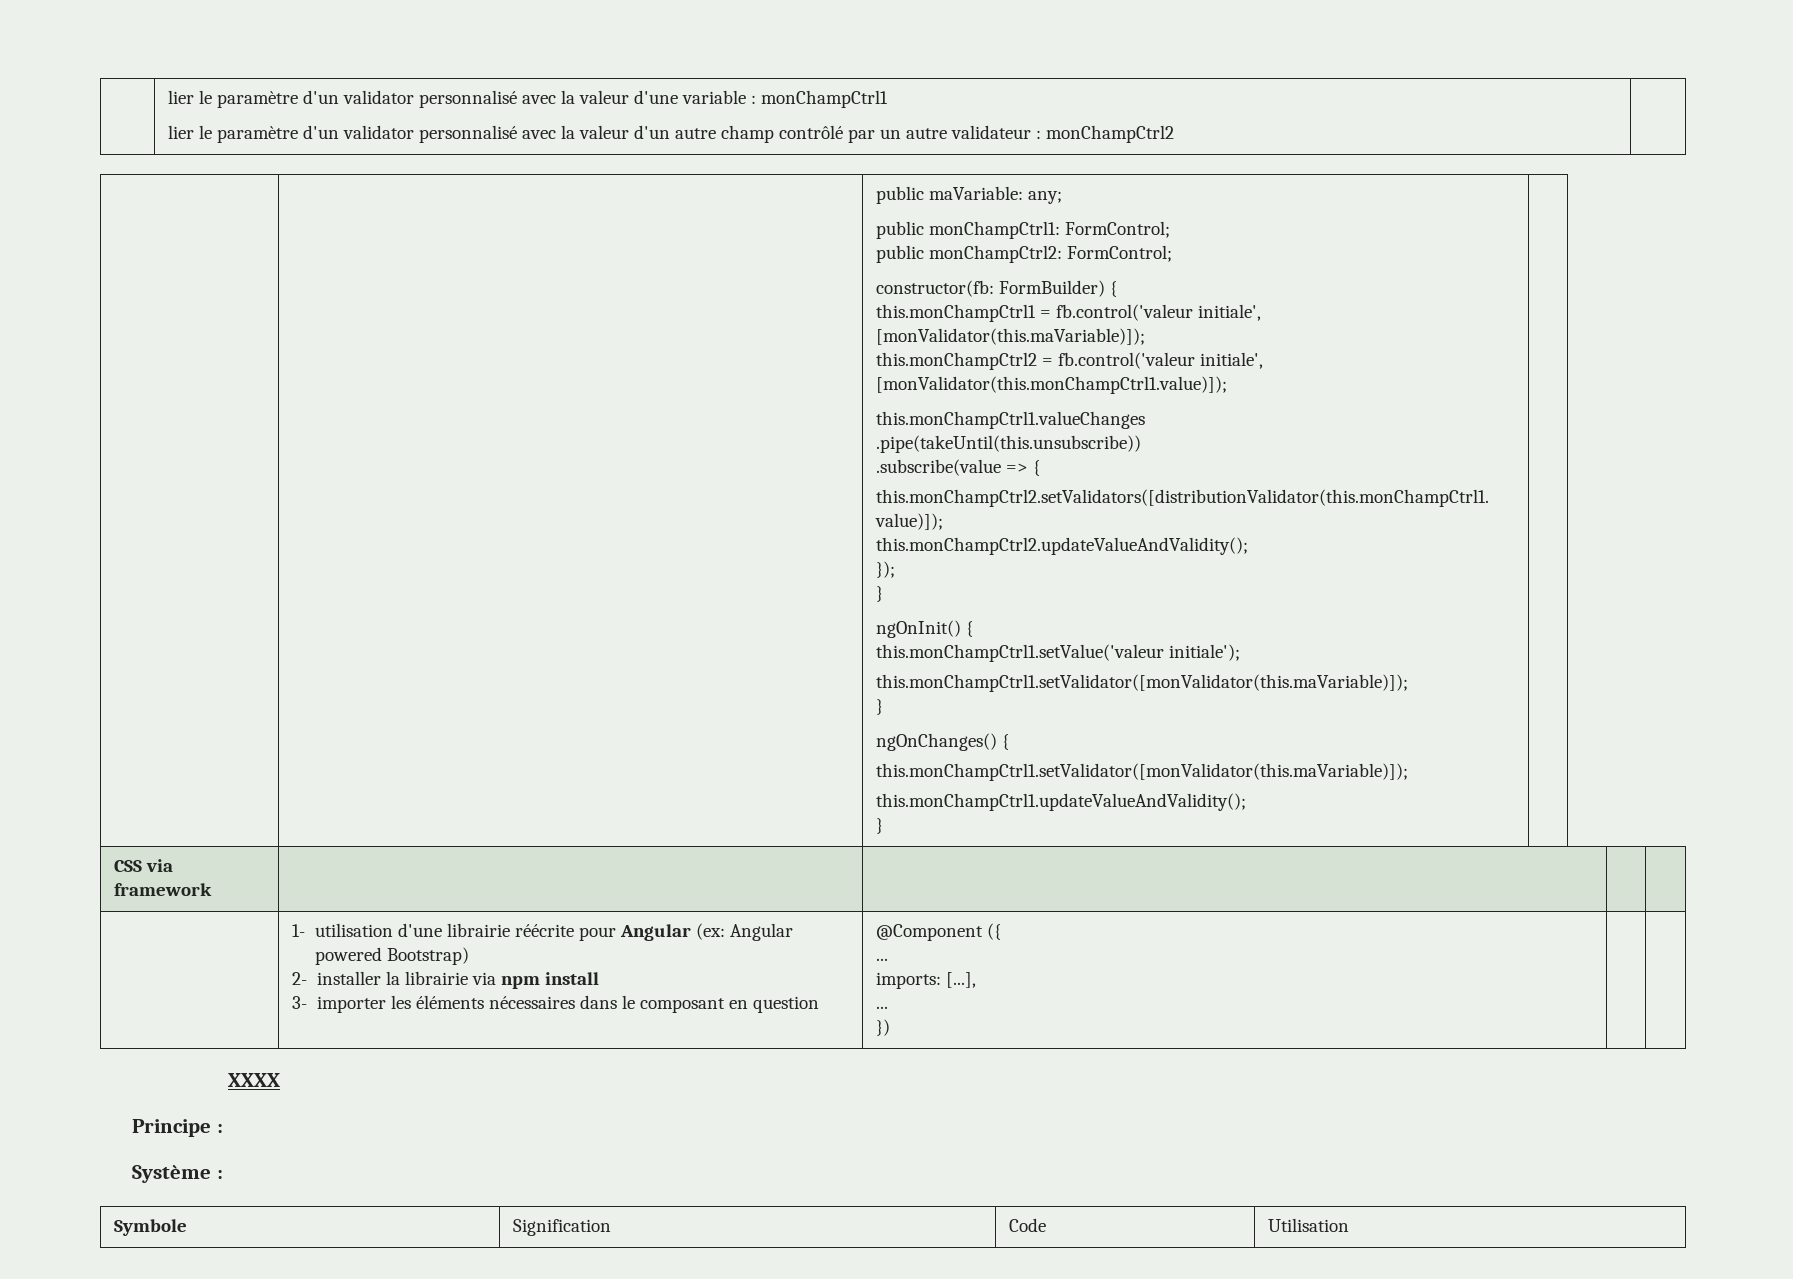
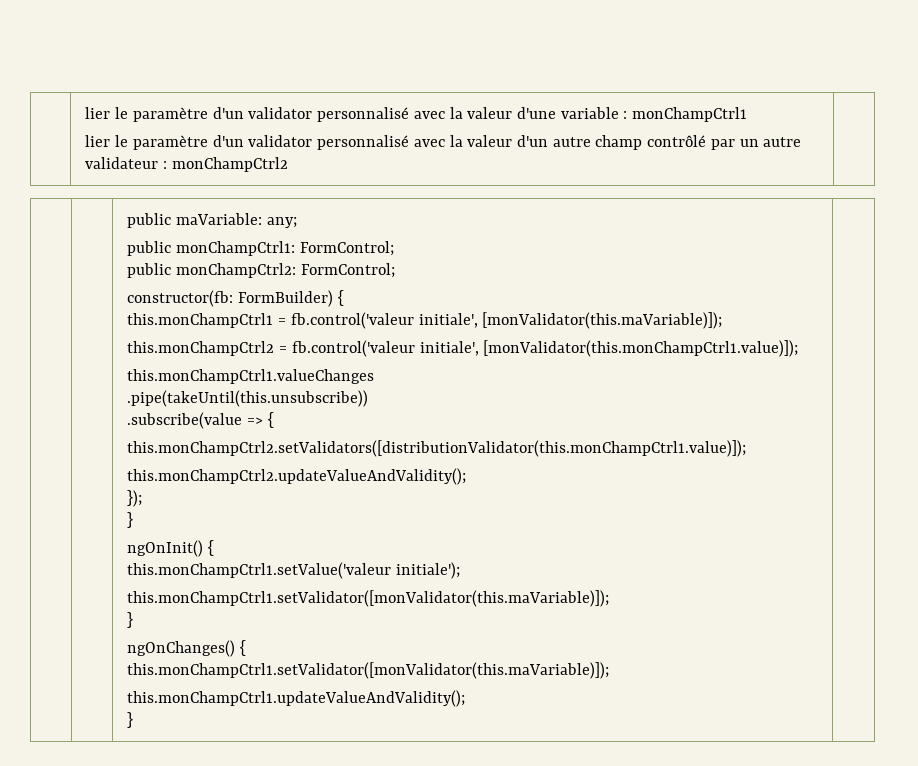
[114,859,174,872] [114,883,213,896] [292,923,793,941] [314,947,469,965] [292,971,599,989] [292,995,819,1013] [876,923,1002,941] [876,958,889,961] [876,972,977,989] [876,1006,889,1009] [876,1019,891,1036] [228,1073,281,1087] [132,1119,223,1137] [132,1165,223,1183] [114,1219,188,1236] [513,1219,612,1236] [1009,1218,1047,1232] [1268,1218,1350,1232] // CSS via framework | | | | // | 1- utilisation d'une librairie réécrite pour Angular (ex: Angular powered Bootstrap) // 2- installer la librairie via npm install // 3- importer les éléments nécessaires dans le composant en question | @Component ({ // ... // imports: [...], // ... // }) | | // XXXX // Principe : // Système : // Symbole | Signification | Code | Utilisation -> (134, 720) none

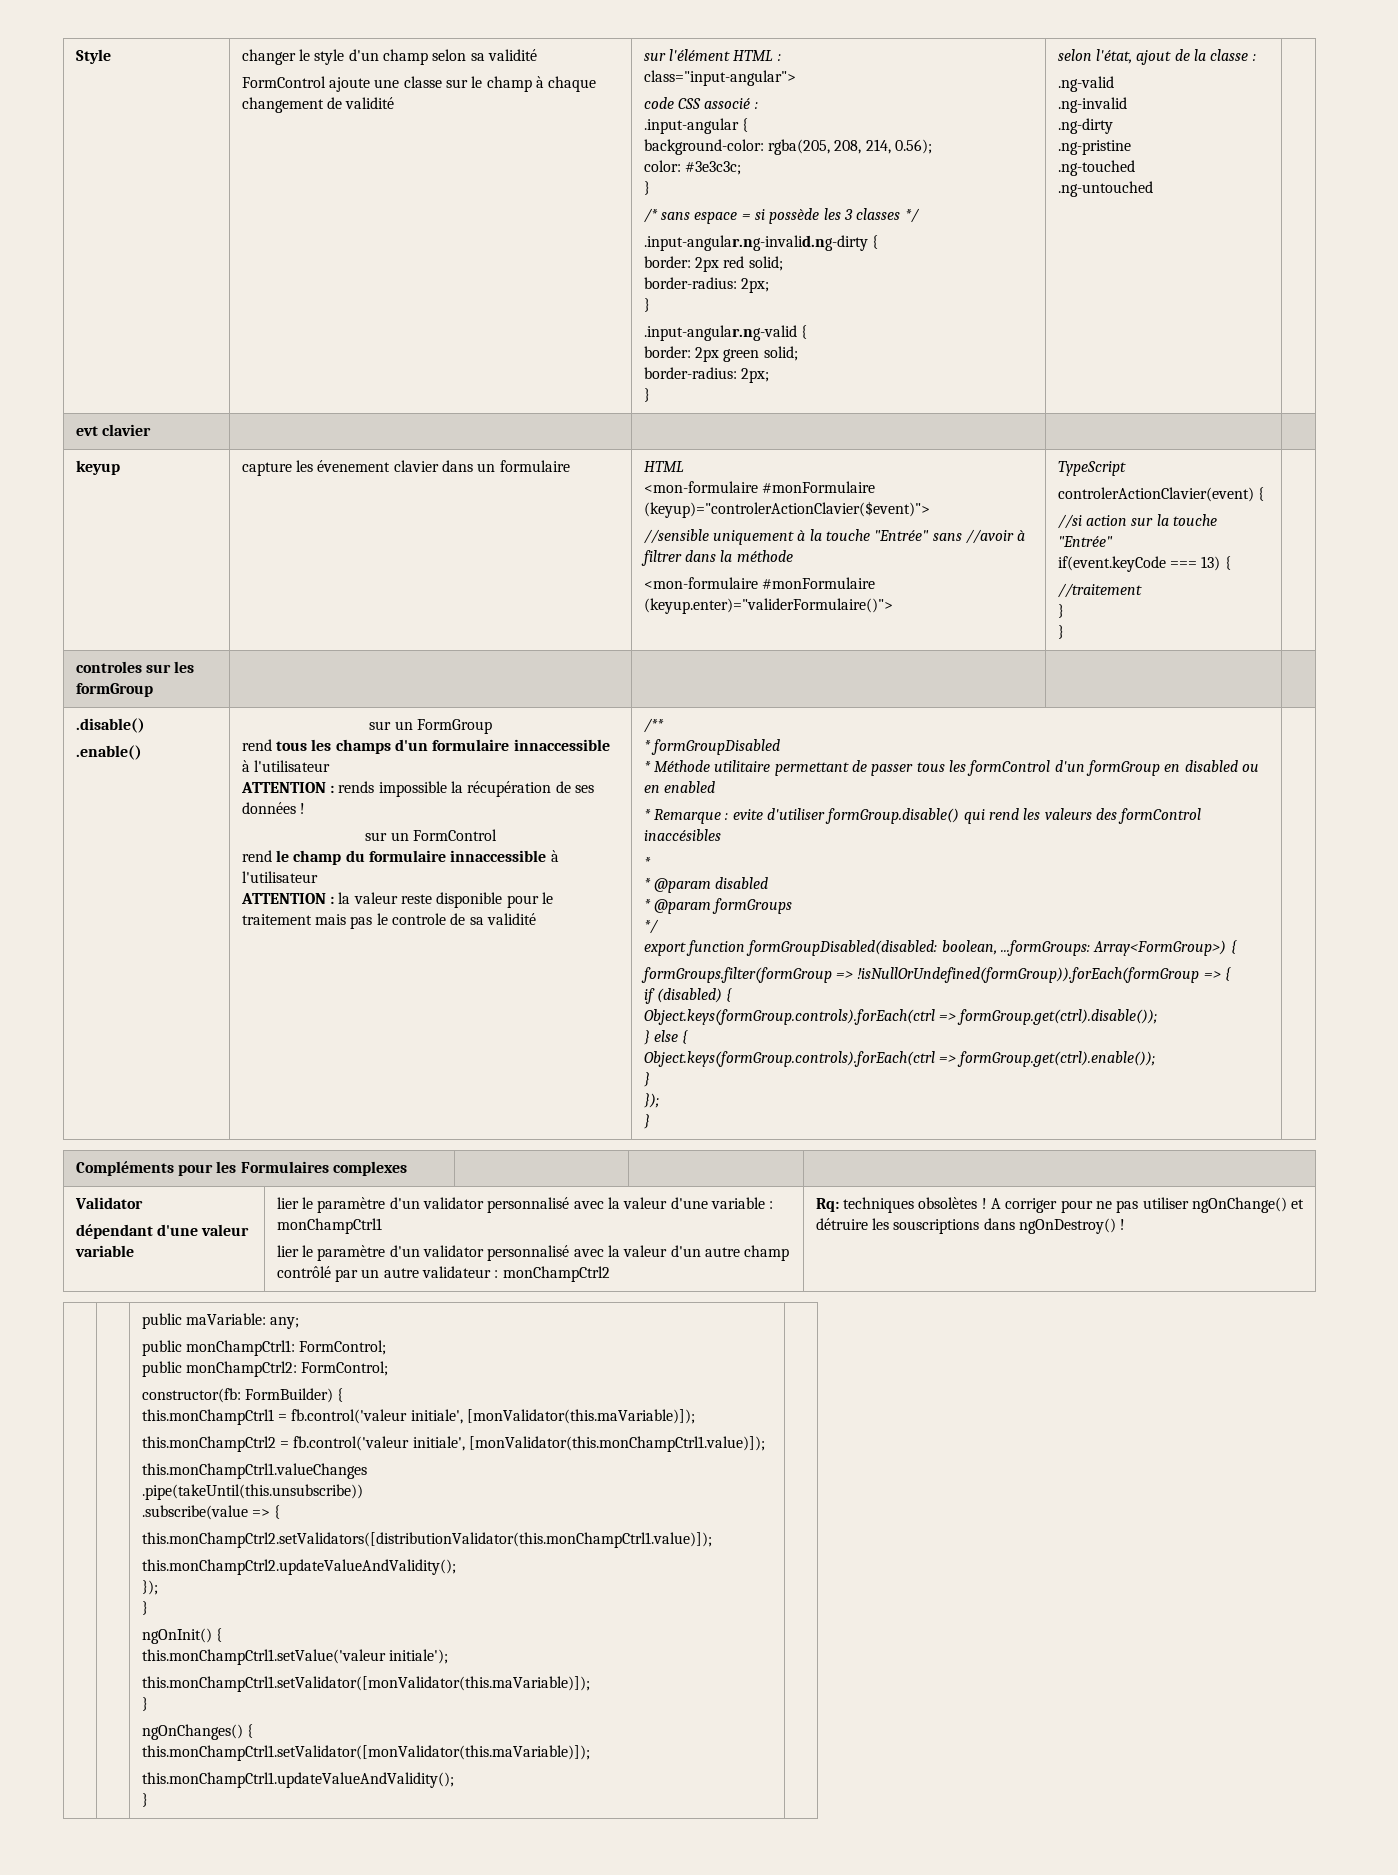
(85, 113) none -> [75,49,111,64] [241,49,537,65] [241,76,597,92] [241,97,395,113] [643,49,781,61] [643,70,796,86] [643,97,758,109] [643,118,748,134] [643,139,932,155] [643,160,741,175] [643,181,650,195] [643,208,920,224] [643,235,878,251] [643,256,783,272] [643,277,769,293] [643,298,650,312] [643,325,807,341] [643,346,798,362] [643,367,769,383] [643,388,650,402] [1057,49,1256,65] [1057,76,1114,92] [1057,97,1127,113] [1057,118,1113,134] [1057,140,1131,155] [1057,160,1135,176] [1057,181,1153,197] [75,424,151,436] [75,460,120,475] [241,460,570,476] [643,461,684,472] [643,481,875,493] [643,501,930,518] [643,529,1026,545] [640,550,793,566] [643,577,875,589] [643,598,893,614] [1057,461,1126,476] [1057,487,1264,502] [1057,514,1217,529] [1057,536,1113,547] [1057,556,1231,572] [1057,583,1142,598] [1057,604,1064,618] [1057,625,1064,639] [75,661,195,673] [75,683,153,697] [75,718,145,733] [75,745,142,760] [369,719,492,734] [241,739,610,754] [241,760,330,772] [240,781,594,797] [241,802,305,814] [365,829,497,841] [241,850,559,865] [241,871,318,883] [240,892,553,908] [241,913,536,929] [643,718,664,733] [643,739,780,755] [643,760,1259,776] [643,781,715,793] [643,808,1202,824] [643,829,721,841] [643,857,651,868] [643,877,769,893] [643,898,793,914] [643,919,659,934] [643,940,1237,956] [640,967,1231,983] [643,988,733,1004] [643,1009,1158,1025] [643,1030,689,1045] [643,1051,1156,1067] [643,1072,650,1087] [643,1093,659,1108] [643,1114,650,1129] [75,1161,407,1176] [74,1197,143,1209] [75,1224,250,1239] [74,1245,134,1257] Style | changer le style d'un champ selon sa validité // FormControl ajoute une classe sur le champ à chaque changement de validité | sur l'élément HTML : // class="input-angular"> // code CSS associé : // .input-angular { // background-color: rgba(205, 208, 214, 0.56); // color: #3e3c3c; // } // /* sans espace = si possède les 3 classes */ // .input-angular.ng-invalid.ng-dirty { // border: 2px red solid; // border-radius: 2px; // } // .input-angular.ng-valid { // border: 2px green solid; // border-radius: 2px; // } | selon l'état, ajout de la classe : // .ng-valid // .ng-invalid // .ng-dirty // .ng-pristine // .ng-touched // .ng-untouched | // evt clavier | | | | // keyup | capture les évenement clavier dans un formulaire | HTML // <mon-formulaire #monFormulaire (keyup)="controlerActionClavier($event)"> // //sensible uniquement à la touche "Entrée" sans //avoir à filtrer dans la méthode // <mon-formulaire #monFormulaire (keyup.enter)="validerFormulaire()"> | TypeScript // controlerActionClavier(event) { // //si action sur la touche "Entrée" // if(event.keyCode === 13) { // //traitement // } // } | // controles sur les formGroup | | | | // .disable() // .enable() | sur un FormGroup // rend tous les champs d'un formulaire innaccessible à l'utilisateur // ATTENTION : rends impossible la récupération de ses données ! // sur un FormControl // rend le champ du formulaire innaccessible à l'utilisateur // ATTENTION : la valeur reste disponible pour le traitement mais pas le controle de sa validité | /** // * formGroupDisabled // * Méthode utilitaire permettant de passer tous les formControl d'un formGroup en disabled ou en enabled // * Remarque : evite d'utiliser formGroup.disable() qui rend les valeurs des formControl inaccésibles // * // * @param disabled // * @param formGroups // */ // export function formGroupDisabled(disabled: boolean, ...formGroups: Array<FormGroup>) { // formGroups.filter(formGroup => !isNullOrUndefined(formGroup)).forEach(formGroup => { // if (disabled) { // Object.keys(formGroup.controls).forEach(ctrl => formGroup.get(ctrl).disable()); // } else { // Object.keys(formGroup.controls).forEach(ctrl => formGroup.get(ctrl).enable()); // } // }); // } | // Compléments pour les Formulaires complexes | | | // Validator // dépendant d'une valeur variable
(288, 164) none -> [815,1197,1305,1213] [815,1218,1126,1234] Rq: techniques obsolètes ! A corriger pour ne pas utiliser ngOnChange() et détruire les souscriptions dans ngOnDestroy() !

